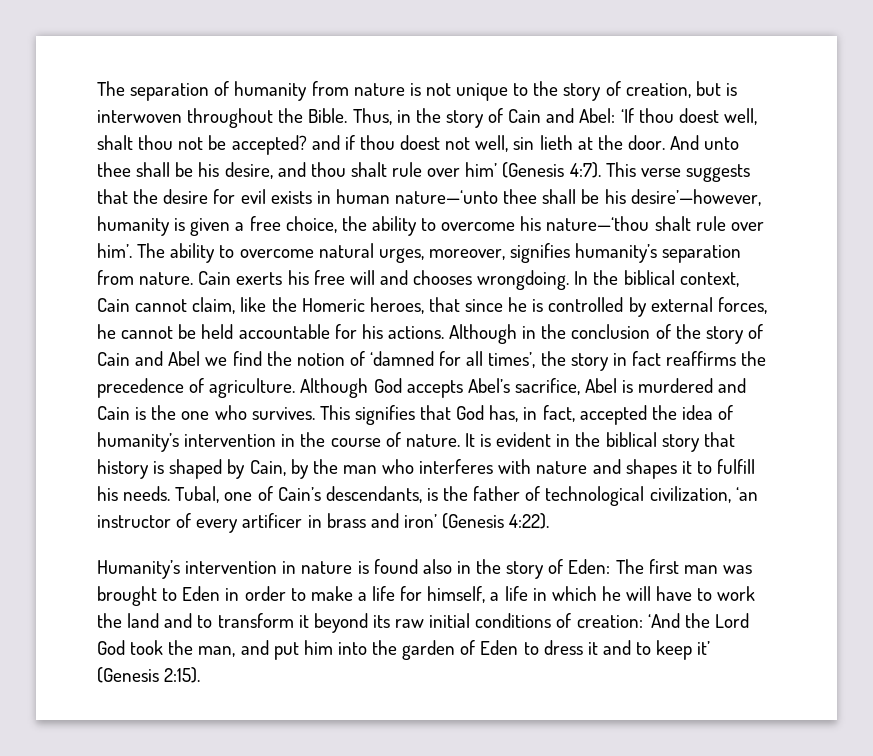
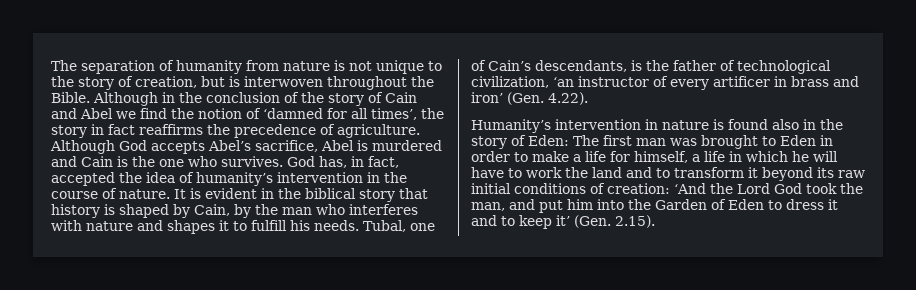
[352,108,757,128] [97,135,740,155] [97,162,750,182] [97,189,761,206] [97,216,764,236] [97,243,742,263] [97,270,739,290] [97,297,767,317] [97,324,444,339] Thus, in the story of Cain and Abel: ‘If thou doest well, shalt thou not be accepted? and if thou doest not well, sin lieth at the door. And unto thee shall be his desire, and thou shalt rule over him’ (Genesis 4:7). This verse suggests that the desire for evil exists in human nature—‘unto thee shall be his desire’—however, humanity is given a free choice, the ability to overcome his nature—‘thou shalt rule over him’. The ability to overcome natural urges, moreover, signifies humanity’s separation from nature. Cain exerts his free will and chooses wrongdoing. In the biblical context, Cain cannot claim, like the Homeric heroes, that since he is controlled by external forces, he cannot be held accountable for his actions. -> (90, 97) none
[319,405,452,425] This signifies that -> (283, 161) none
[442,513,550,529] (Genesis 4:22). -> [507,92,588,105] (Gen. 4.22).
[402,640,456,660] garden -> [655,199,707,210] Garden
[97,667,201,683] (Genesis 2:15). -> [574,215,655,228] (Gen. 2.15).

